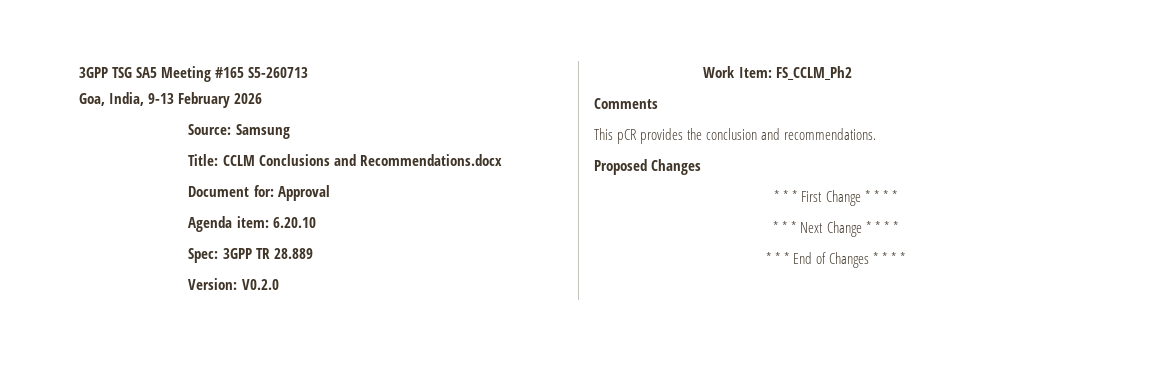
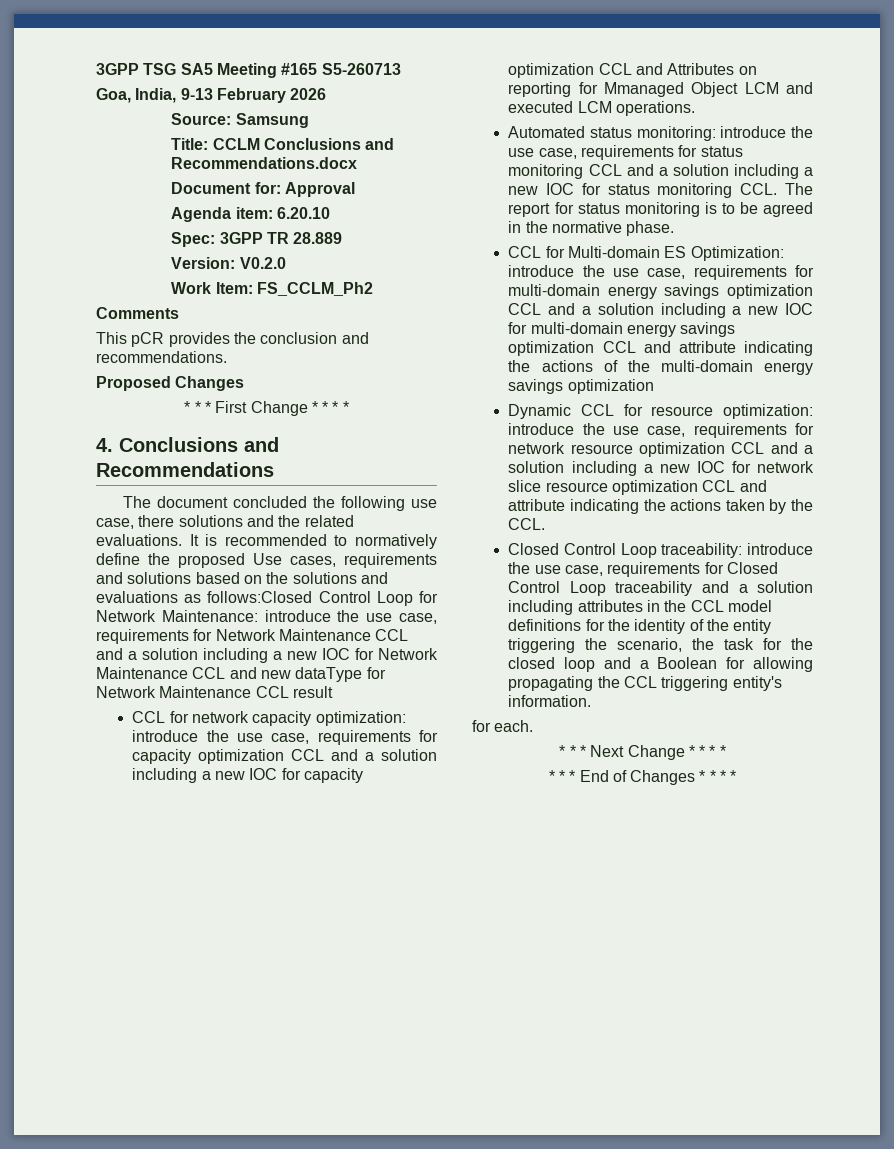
(897, 196) none -> [96,437,279,452] [96,462,274,477] [123,496,437,511] [96,515,354,529] [96,534,437,549] [96,553,437,568] [96,572,388,584] [96,591,438,606] [96,610,438,624] [96,629,409,644] [96,648,438,663] [96,667,386,682] [96,686,333,698] [132,711,406,726] [132,730,438,745] [132,749,438,764] [132,768,364,783] [508,63,757,78] [508,82,813,97] [508,101,696,116] [508,126,813,141] [508,145,743,160] [508,164,813,179] [508,183,813,198] [508,202,813,217] [508,221,675,236] [508,246,784,261] [508,265,814,280] [508,284,813,299] [508,303,813,318] [508,322,736,337] [508,341,813,356] [508,360,813,375] [508,379,654,394] [508,404,813,419] [508,423,814,438] [508,442,813,457] [508,461,814,476] [508,480,767,495] [508,499,813,514] [508,518,546,530] [508,543,813,558] [508,562,779,577] [508,581,813,596] [508,600,773,615] [508,619,772,634] [508,638,813,653] [508,657,813,672] [508,676,782,691] [508,695,592,707] [472,720,534,732] // 4. Conclusions and Recommendations // The document concluded the following use case, there solutions and the related evaluations. It is recommended to normatively define the proposed Use cases, requirements and solutions based on the solutions and evaluations as follows:Closed Control Loop for Network Maintenance: introduce the use case, requirements for Network Maintenance CCL and a solution including a new IOC for Network Maintenance CCL and new dataType for Network Maintenance CCL result // CCL for network capacity optimization: introduce the use case, requirements for capacity optimization CCL and a solution including a new IOC for capacity optimization CCL and Attributes on reporting for Mmanaged Object LCM and executed LCM operations. // Automated status monitoring: introduce the use case, requirements for status monitoring CCL and a solution including a new IOC for status monitoring CCL. The report for status monitoring is to be agreed in the normative phase. // CCL for Multi-domain ES Optimization: introduce the use case, requirements for multi-domain energy savings optimization CCL and a solution including a new IOC for multi-domain energy savings optimization CCL and attribute indicating the actions of the multi-domain energy savings optimization // Dynamic CCL for resource optimization: introduce the use case, requirements for network resource optimization CCL and a solution including a new IOC for network slice resource optimization CCL and attribute indicating the actions taken by the CCL. // Closed Control Loop traceability: introduce the use case, requirements for Closed Control Loop traceability and a solution including attributes in the CCL model definitions for the identity of the entity triggering the scenario, the task for the closed loop and a Boolean for allowing propagating the CCL triggering entity's information. // for each.

